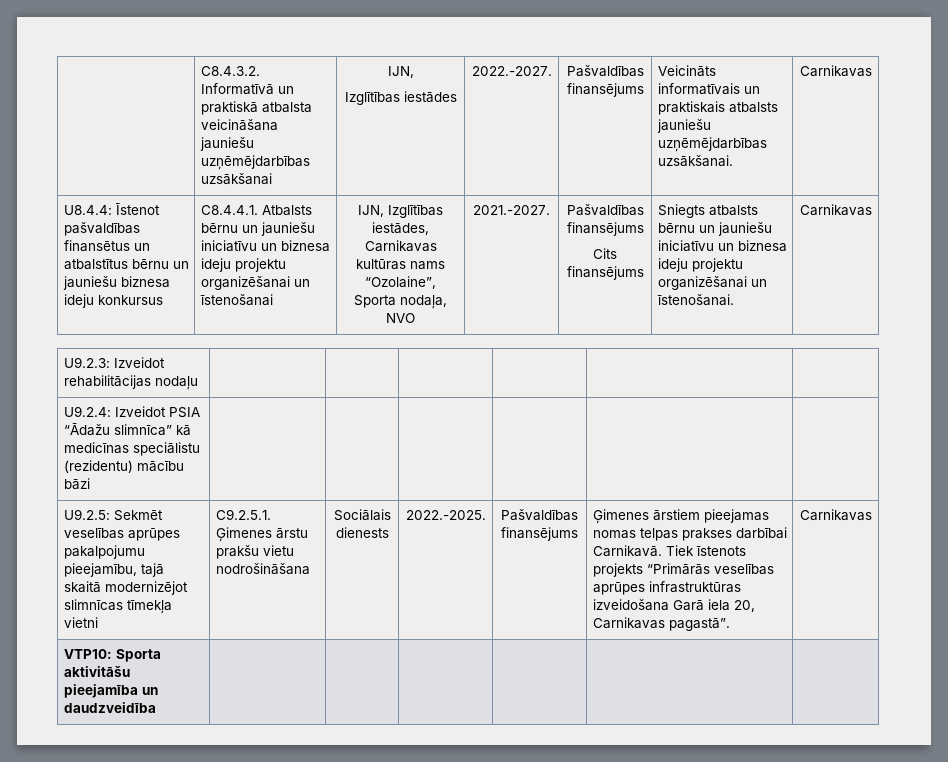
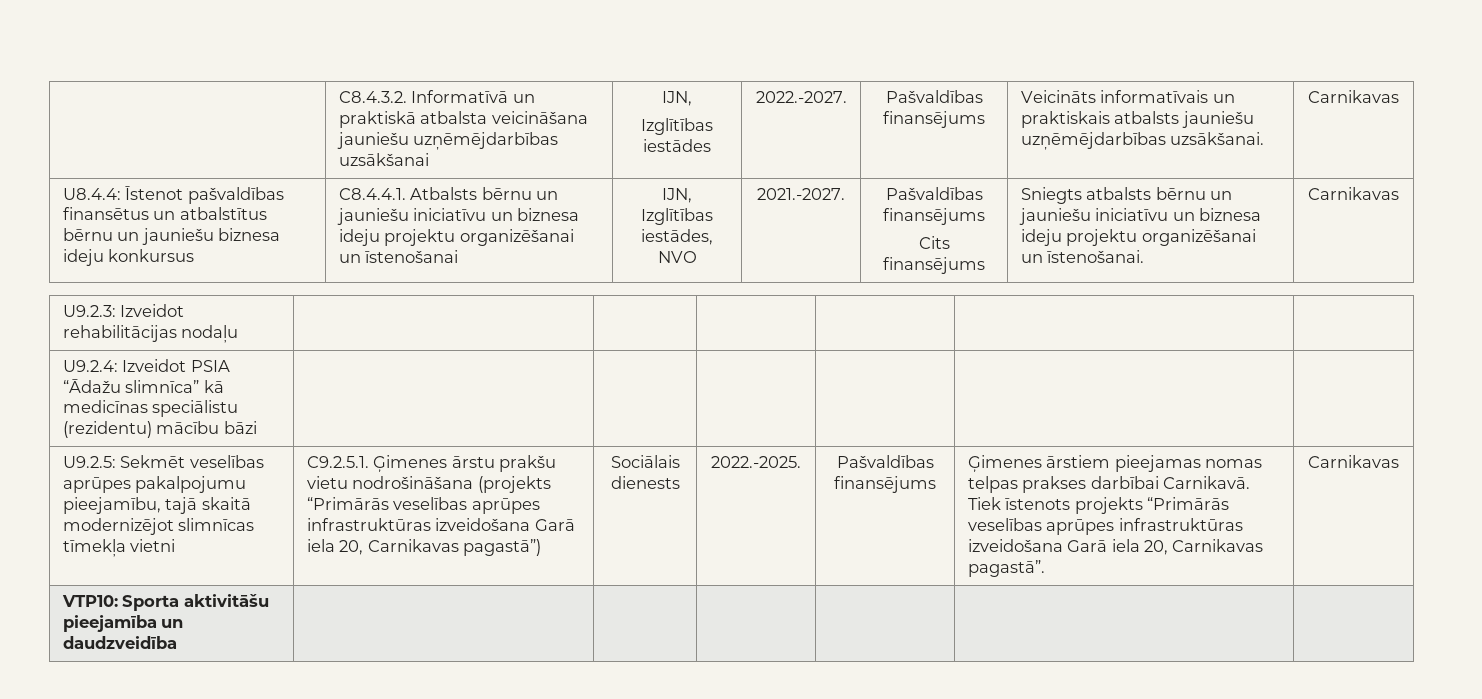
[364,240,437,252] [356,259,445,270] [365,276,436,289] [354,295,447,309] Carnikavas kultūras nams “Ozolaine”, Sporta nodaļa, -> (713, 237) none
(310, 569) none -> [477,476,551,493] [306,497,540,514] [306,518,575,531] [306,539,541,556] (projekts “Primārās veselības aprūpes infrastruktūras izveidošana Garā iela 20, Carnikavas pagastā”)

